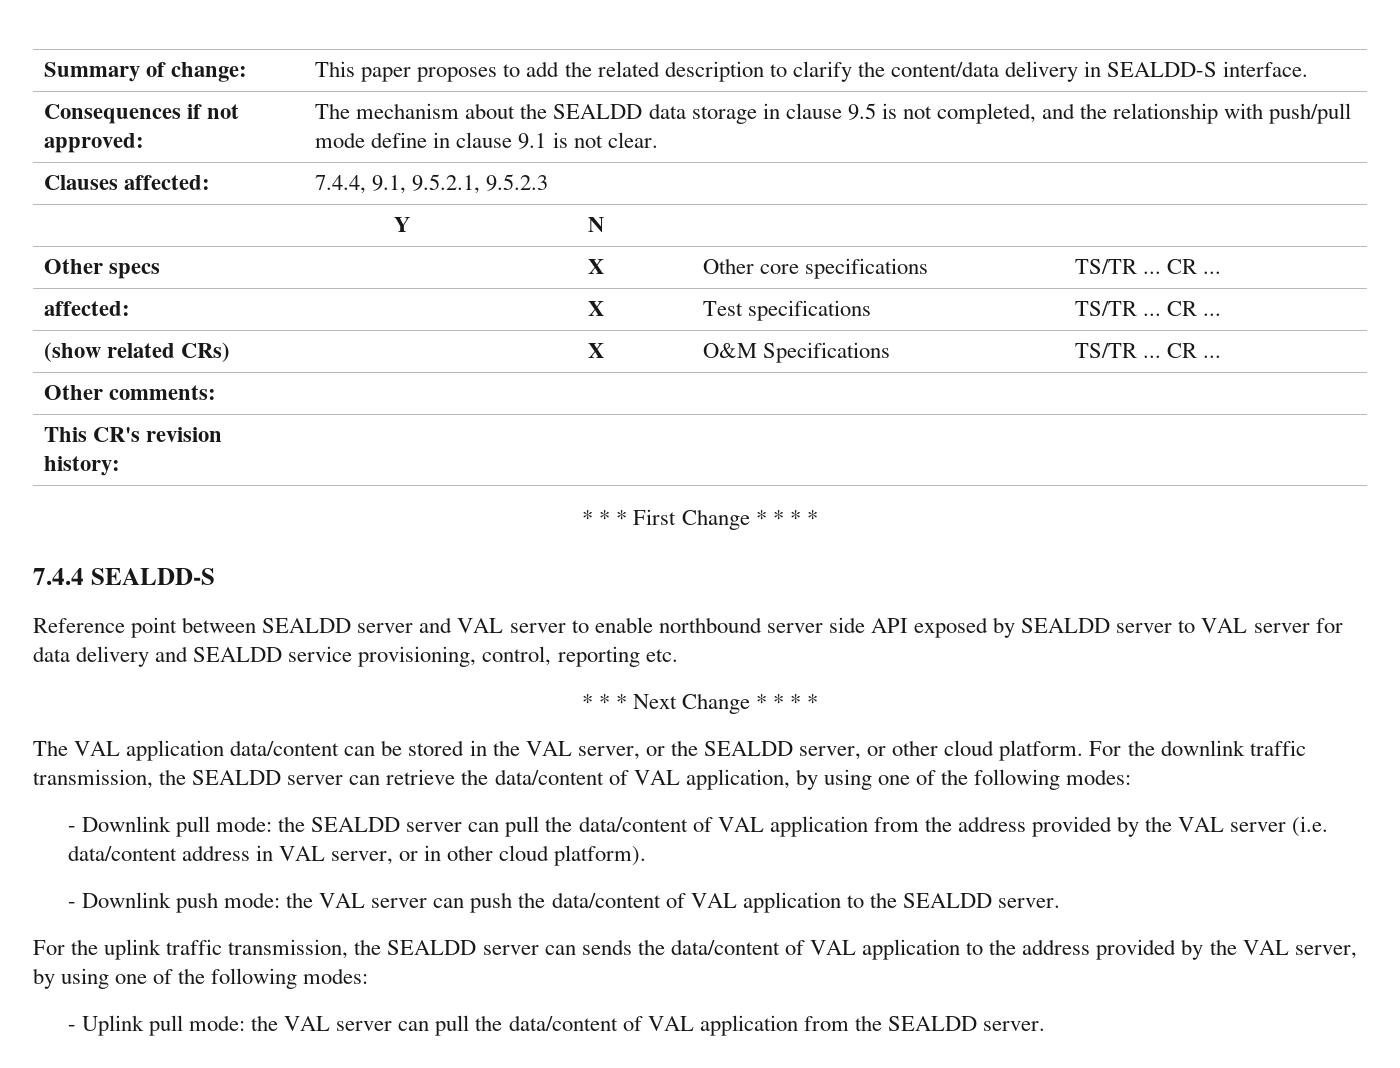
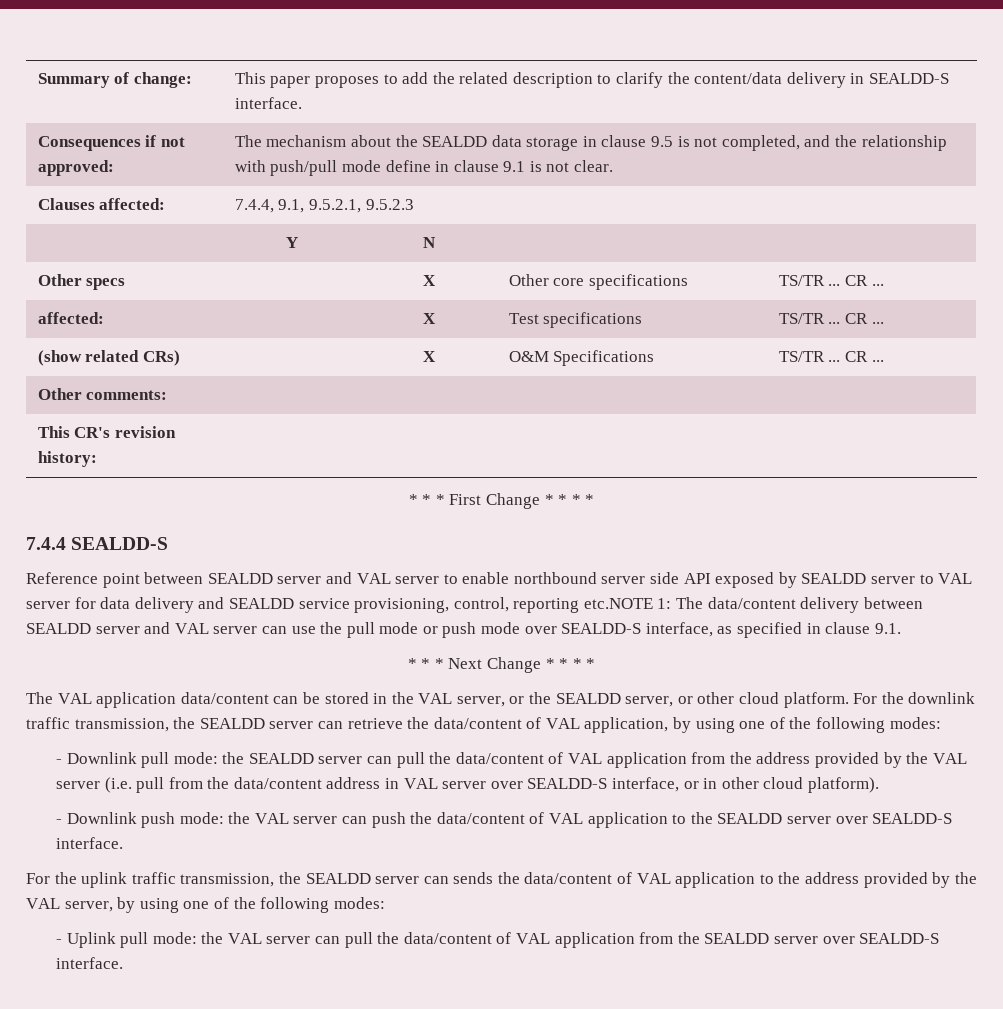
[645,649,678,662] etc. -> [583,597,923,613] [26,622,901,638] etc.NOTE 1: The data/content delivery between SEALDD server and VAL server can use the pull mode or push mode over SEALDD-S interface, as specified in clause 9.1.
(1329, 826) none -> [136,777,230,793] pull from the
[331,851,394,865] server, -> [442,777,680,792] server over SEALDD-S interface,
[998,898,1061,908] server. -> [786,813,953,824] [55,837,123,849] server over SEALDD-S interface.
[983,1021,1046,1031] server. -> [773,933,940,944] [55,957,123,969] server over SEALDD-S interface.

